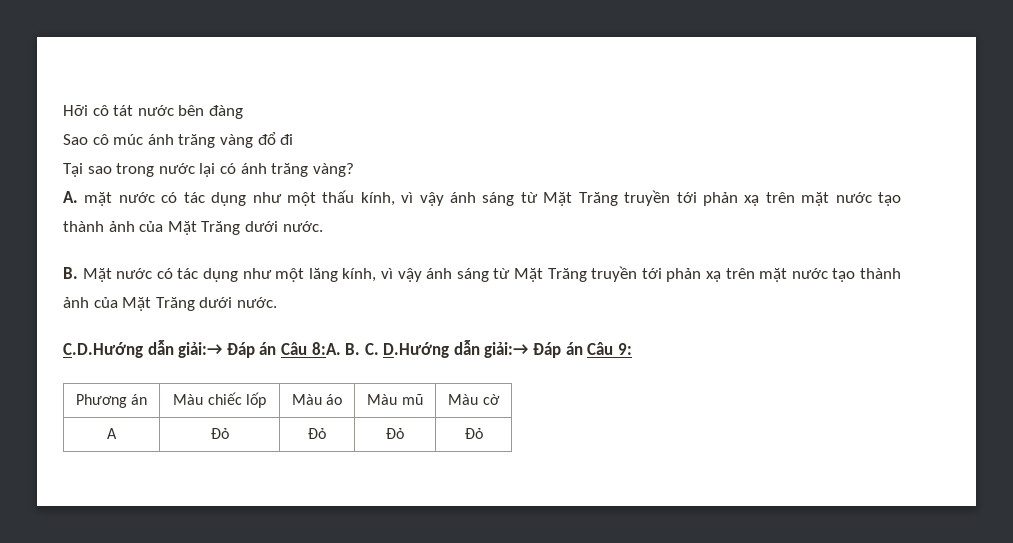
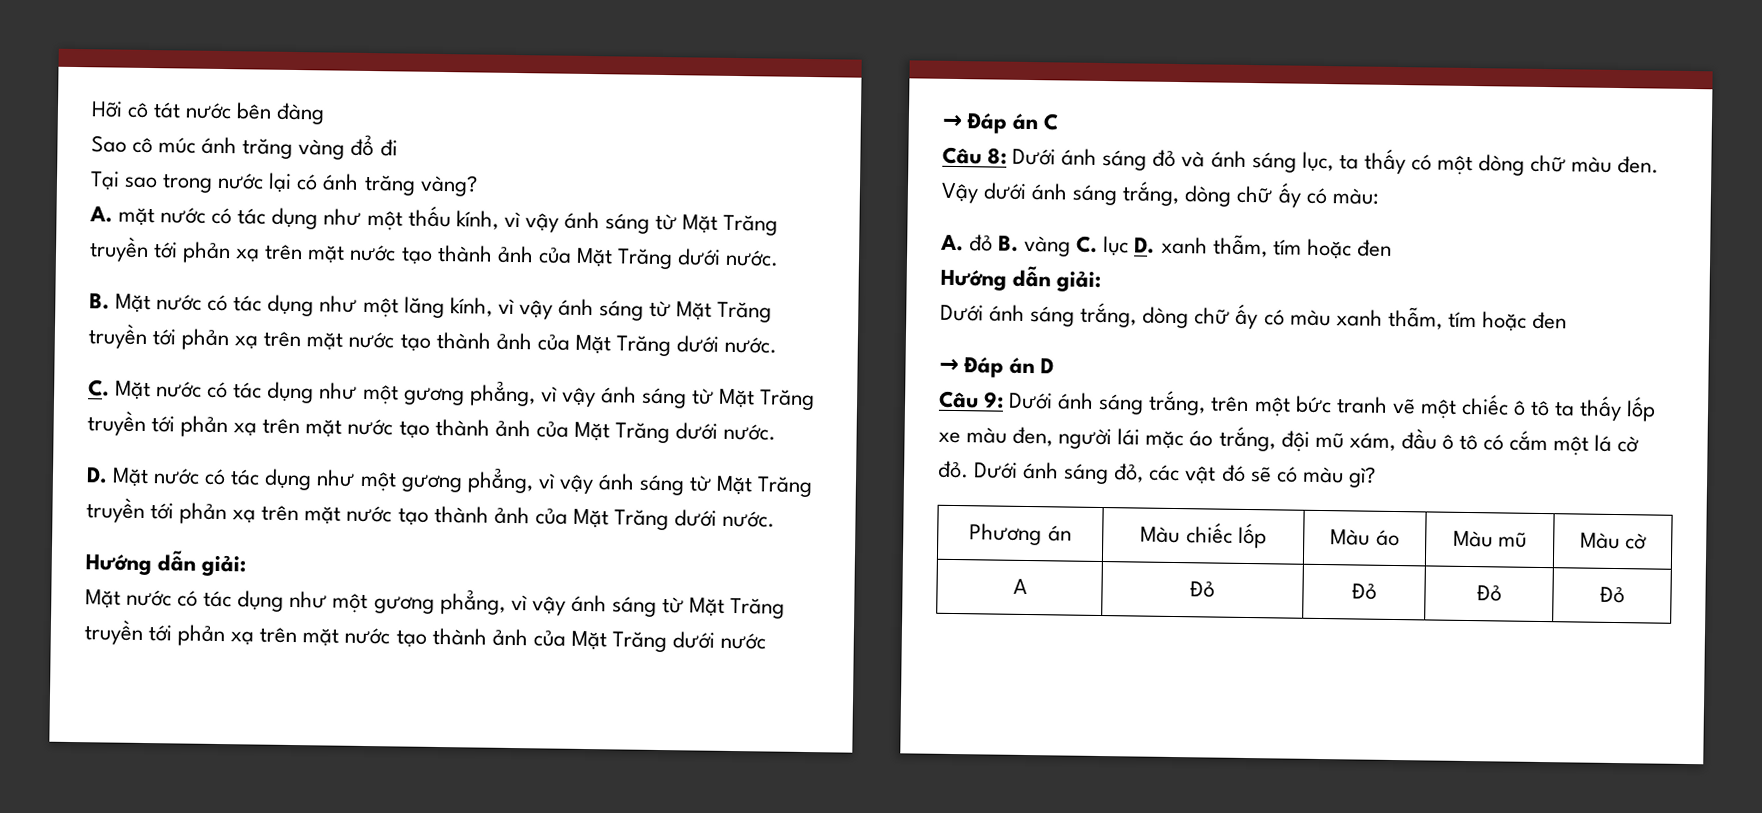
[63,340,583,358] C.D.Hướng dẫn giải:→ Đáp án Câu 8:A. B. C. D.Hướng dẫn giải:→ Đáp án -> [88,379,816,411] [87,410,777,444] [86,467,814,498] [86,497,776,531] [85,550,247,577] [85,589,786,619] [84,619,767,653] [942,112,1060,134] [942,146,1660,176] [941,181,1380,208] [940,234,1392,259] [940,265,1102,292] [940,302,1567,331] [939,356,1055,378] C. Mặt nước có tác dụng như một gương phẳng, vì vậy ánh sáng từ Mặt Trăng truyền tới phản xạ trên mặt nước tạo thành ảnh của Mặt Trăng dưới nước. // D. Mặt nước có tác dụng như một gương phẳng, vì vậy ánh sáng từ Mặt Trăng truyền tới phản xạ trên mặt nước tạo thành ảnh của Mặt Trăng dưới nước. // Hướng dẫn giải: // Mặt nước có tác dụng như một gương phẳng, vì vậy ánh sáng từ Mặt Trăng truyền tới phản xạ trên mặt nước tạo thành ảnh của Mặt Trăng dưới nước // → Đáp án C // Câu 8: Dưới ánh sáng đỏ và ánh sáng lục, ta thấy có một dòng chữ màu đen. Vậy dưới ánh sáng trắng, dòng chữ ấy có màu: // A. đỏ B. vàng C. lục D. xanh thẫm, tím hoặc đen // Hướng dẫn giải: // Dưới ánh sáng trắng, dòng chữ ấy có màu xanh thẫm, tím hoặc đen // → Đáp án D //
(632, 349) none -> [1008,390,1657,422] [938,426,1640,456] [938,460,1376,488] Dưới ánh sáng trắng, trên một bức tranh vẽ một chiếc ô tô ta thấy lốp xe màu đen, người lái mặc áo trắng, đội mũ xám, đầu ô tô có cắm một lá cờ đỏ. Dưới ánh sáng đỏ, các vật đó sẽ có màu gì?

